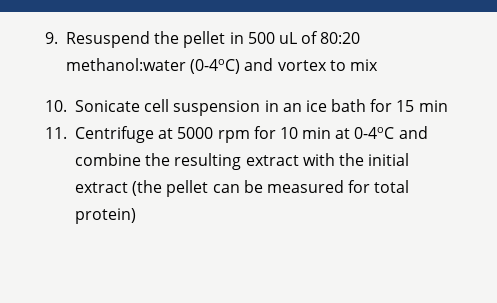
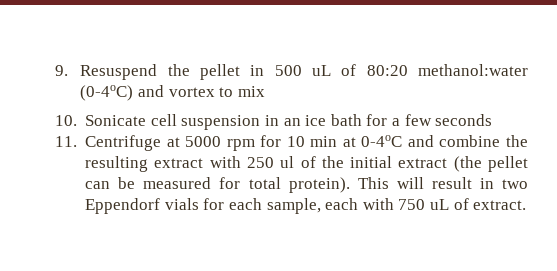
[396,100,448,112] 15 min -> [391,114,493,126] a few seconds
(335, 159) none -> [247,156,316,168] 250 ul of
[74,208,136,224] protein) -> [288,177,529,193] [85,198,527,214] protein). This will result in two Eppendorf vials for each sample, each with 750 uL of extract.

